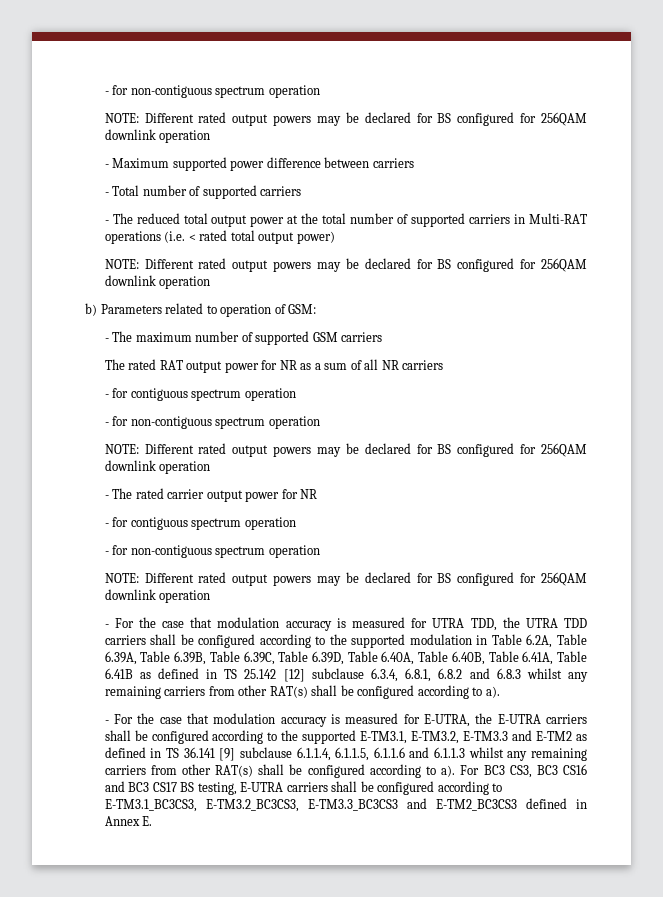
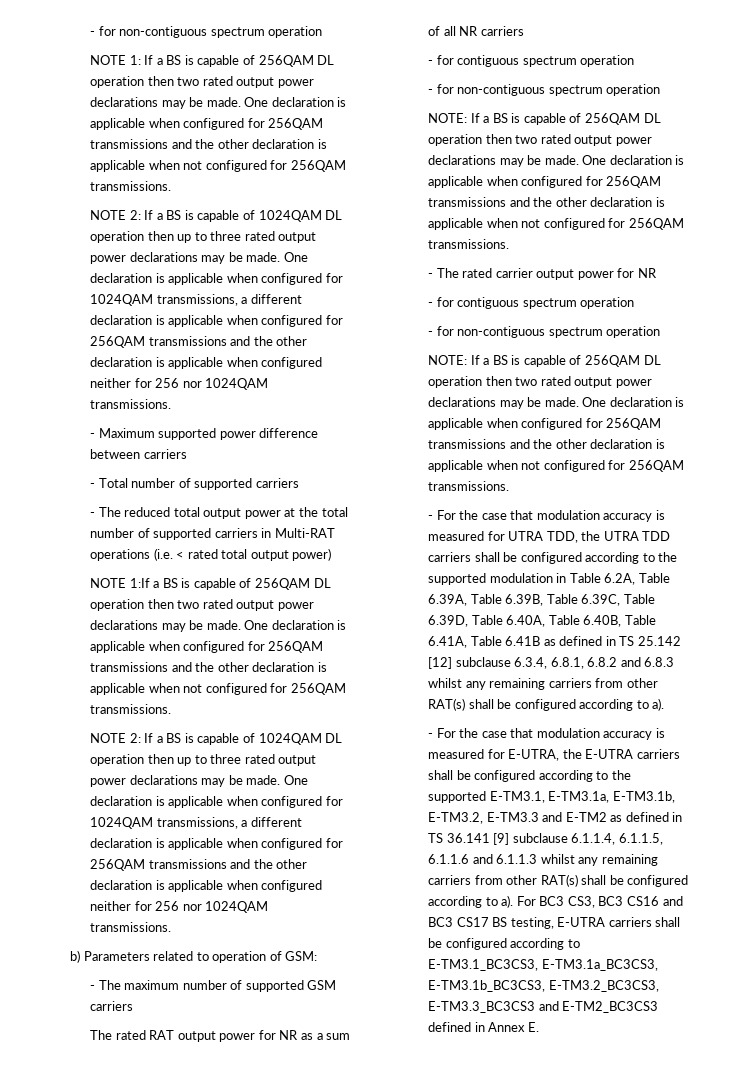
[104,85,320,98] [104,112,587,126] [104,129,211,143] - for non-contiguous spectrum operation // NOTE: Different rated output powers may be declared for BS configured for 256QAM downlink operation -> [90,26,323,38] [90,55,335,67] [90,76,314,88] [90,97,347,109] [90,118,324,130] [90,139,327,149] [90,160,346,172] [90,181,172,191] [90,210,343,222] [90,231,317,243] [90,252,308,264] [90,273,343,285] [90,294,302,306] [90,315,343,327] [90,336,308,348] [90,357,323,369] [90,378,269,390] [90,399,172,409] - for non-contiguous spectrum operation // NOTE 1: If a BS is capable of 256QAM DL operation then two rated output power declarations may be made. One declaration is applicable when configured for 256QAM transmissions and the other declaration is applicable when not configured for 256QAM transmissions. // NOTE 2: If a BS is capable of 1024QAM DL operation then up to three rated output power declarations may be made. One declaration is applicable when configured for 1024QAM transmissions, a different declaration is applicable when configured for 256QAM transmissions and the other declaration is applicable when configured neither for 256 nor 1024QAM transmissions.
[104,258,587,272] [104,275,211,289] NOTE: Different rated output powers may be declared for BS configured for 256QAM downlink operation -> [90,578,331,590] [90,599,314,611] [90,620,347,632] [90,641,324,653] [90,662,327,672] [90,683,346,695] [90,704,172,714] [90,733,343,745] [90,754,317,766] [90,775,308,787] [90,796,343,808] [90,817,302,829] [90,838,343,850] [90,859,308,871] [90,880,323,892] [90,901,269,913] [90,922,172,932] NOTE 1:If a BS is capable of 256QAM DL operation then two rated output power declarations may be made. One declaration is applicable when configured for 256QAM transmissions and the other declaration is applicable when not configured for 256QAM transmissions. // NOTE 2: If a BS is capable of 1024QAM DL operation then up to three rated output power declarations may be made. One declaration is applicable when configured for 1024QAM transmissions, a different declaration is applicable when configured for 256QAM transmissions and the other declaration is applicable when configured neither for 256 nor 1024QAM transmissions.
[144,443,587,457] [104,460,211,474] Different rated output powers may be declared for BS configured for 256QAM downlink operation -> [470,113,661,125] [428,134,652,146] [428,155,685,167] [428,176,662,188] [428,197,665,207] [428,218,684,230] [428,239,510,249] If a BS is capable of 256QAM DL operation then two rated output power declarations may be made. One declaration is applicable when configured for 256QAM transmissions and the other declaration is applicable when not configured for 256QAM transmissions.
[144,572,587,586] [104,589,211,603] Different rated output powers may be declared for BS configured for 256QAM downlink operation -> [470,355,661,367] [428,376,652,388] [428,397,685,409] [428,418,662,430] [428,439,665,449] [428,460,684,472] [428,481,510,491] If a BS is capable of 256QAM DL operation then two rated output power declarations may be made. One declaration is applicable when configured for 256QAM transmissions and the other declaration is applicable when not configured for 256QAM transmissions.
(408, 737) none -> [548,791,675,803] E-TM3.1a, E-TM3.1b,
(197, 805) none -> [541,959,658,971] [428,980,546,992] E-TM3.1a_BC3CS3, E-TM3.1b_BC3CS3,

